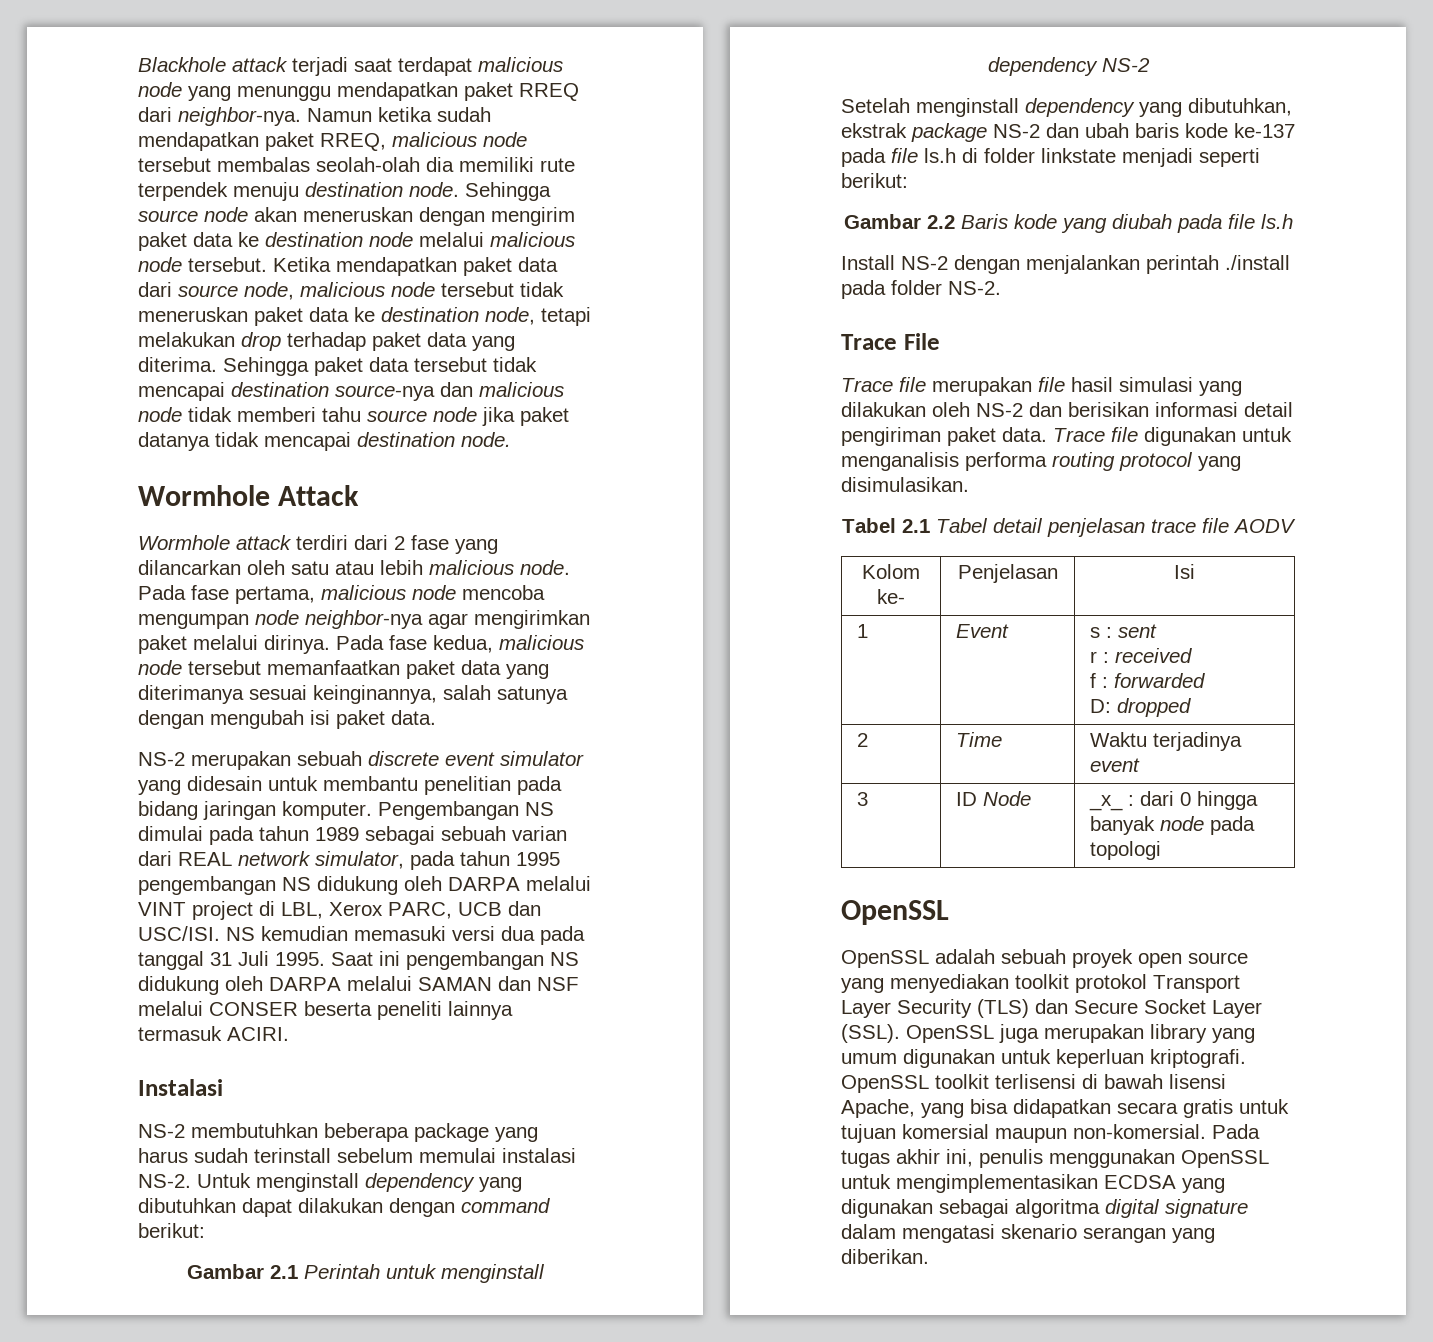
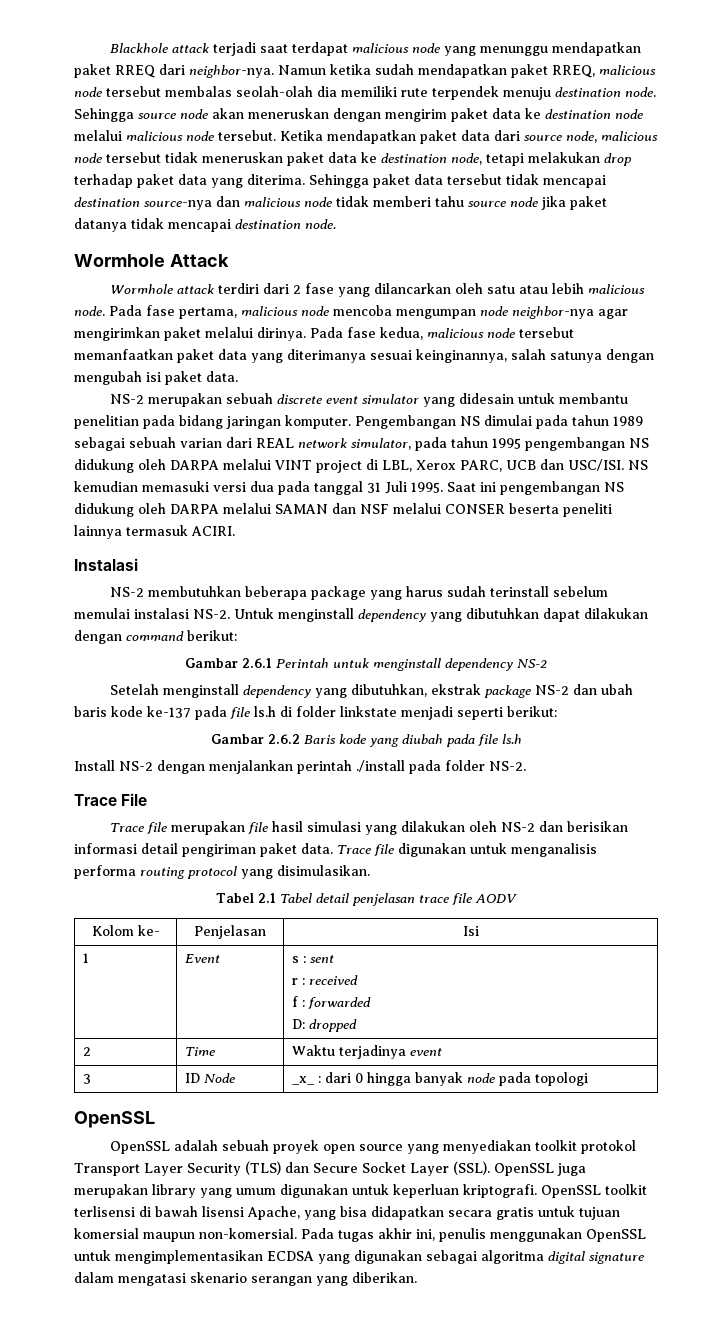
[269,1265,298,1279] 2.1 -> [242,658,272,668] 2.6.1
[926,215,955,229] 2.2 -> [267,734,300,744] 2.6.2

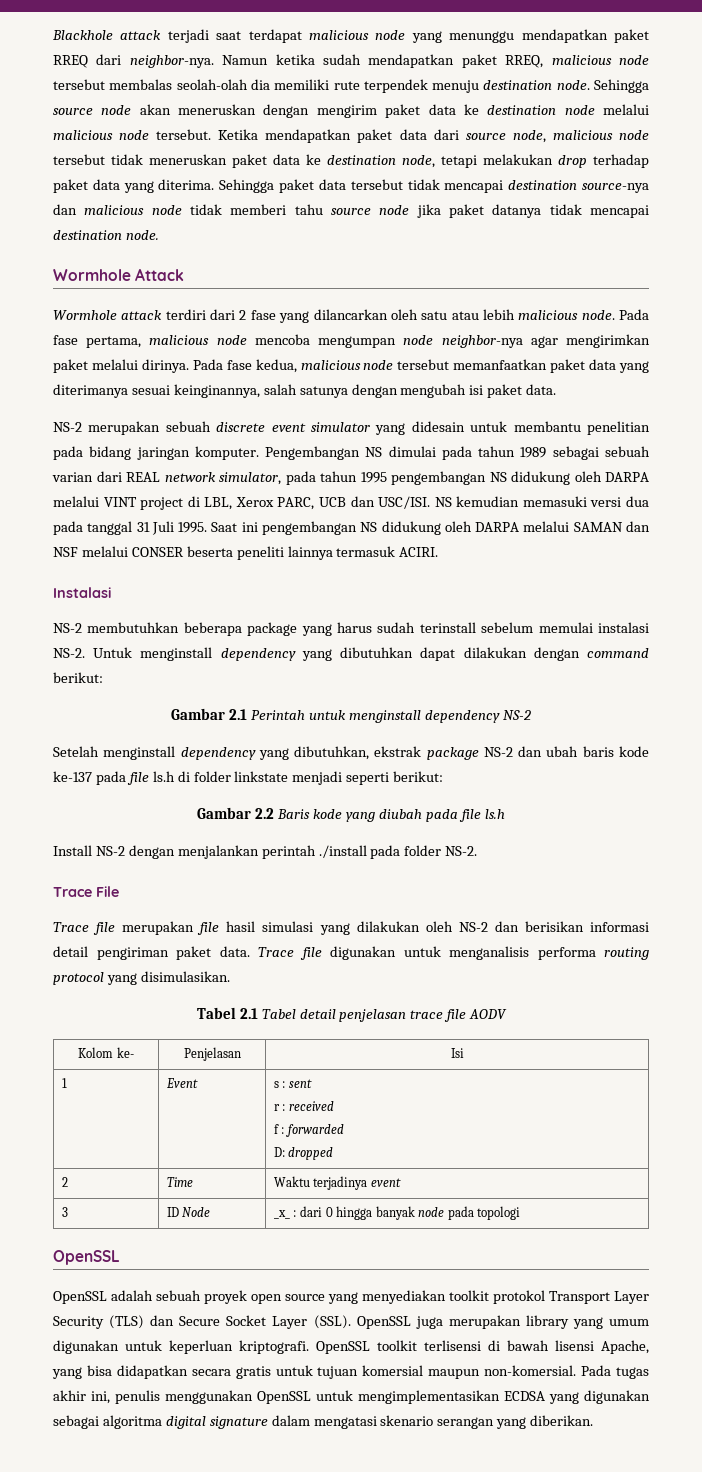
[242,658,272,668] 2.6.1 -> [229,709,248,720] 2.1
[267,734,300,744] 2.6.2 -> [255,808,275,819] 2.2

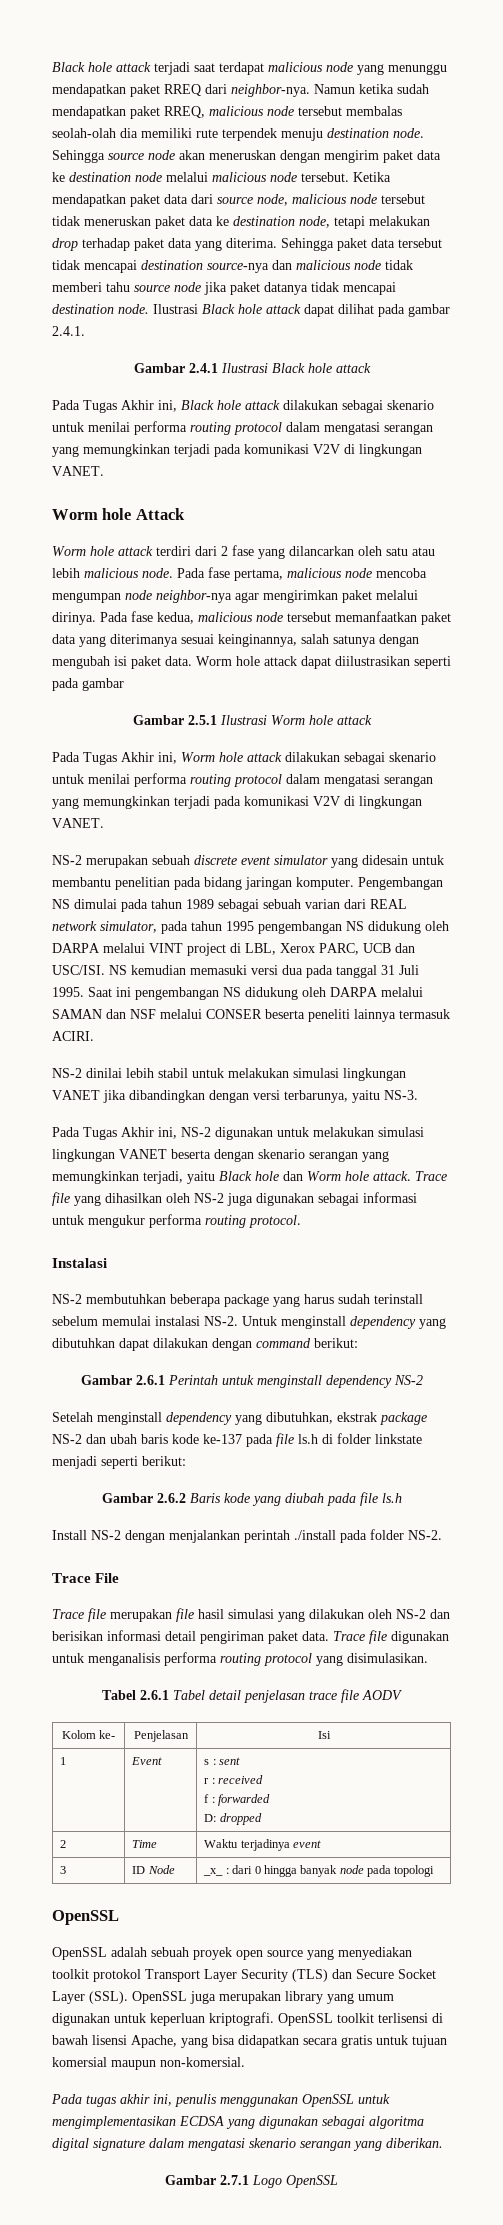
[52,30,113,40] Blackhole -> [52,62,112,72] Black hole
[53,269,131,281] // Wormhole -> [153,304,450,317] [52,326,85,336] [133,363,371,373] [52,400,434,413] [52,421,433,435] [52,444,422,457] [52,466,104,476] [52,508,132,520] Ilustrasi Black hole attack dapat dilihat pada gambar 2.4.1. // Gambar 2.4.1 Ilustrasi Black hole attack // Pada Tugas Akhir ini, Black hole attack dilakukan sebagai skenario untuk menilai performa routing protocol dalam mengatasi serangan yang memungkinkan terjadi pada komunikasi V2V di lingkungan VANET. // Worm hole
[53,310,117,320] Wormhole -> [52,546,114,556] Worm hole
(557, 389) none -> [196,656,451,669] [52,678,124,691] [132,715,372,725] [52,752,436,765] [52,773,433,787] [52,796,422,809] [52,818,104,828] Worm hole attack dapat diilustrasikan seperti pada gambar // Gambar 2.5.1 Ilustrasi Worm hole attack // Pada Tugas Akhir ini, Worm hole attack dilakukan sebagai skenario untuk menilai performa routing protocol dalam mengatasi serangan yang memungkinkan terjadi pada komunikasi V2V di lingkungan VANET.
(439, 552) none -> [52,1068,406,1081] [52,1090,418,1103] [52,1127,424,1140] [52,1149,389,1162] [52,1171,447,1184] [52,1192,417,1206] [52,1214,301,1228] // NS-2 dinilai lebih stabil untuk melakukan simulasi lingkungan VANET jika dibandingkan dengan versi terbarunya, yaitu NS-3. // Pada Tugas Akhir ini, NS-2 digunakan untuk melakukan simulasi lingkungan VANET beserta dengan skenario serangan yang memungkinkan terjadi, yaitu Black hole dan Worm hole attack. Trace file yang dihasilkan oleh NS-2 juga digunakan sebagai informasi untuk mengukur performa routing protocol.
[229,709,248,720] 2.1 -> [135,1375,165,1385] 2.6.1
[255,808,275,819] 2.2 -> [156,1493,186,1503] 2.6.2
[239,1008,258,1019] 2.1 -> [140,1690,169,1700] 2.6.1
(577, 1370) none -> (245, 2062) //
(594, 1420) none -> [165,2175,338,2188] // Gambar 2.7.1 Logo OpenSSL

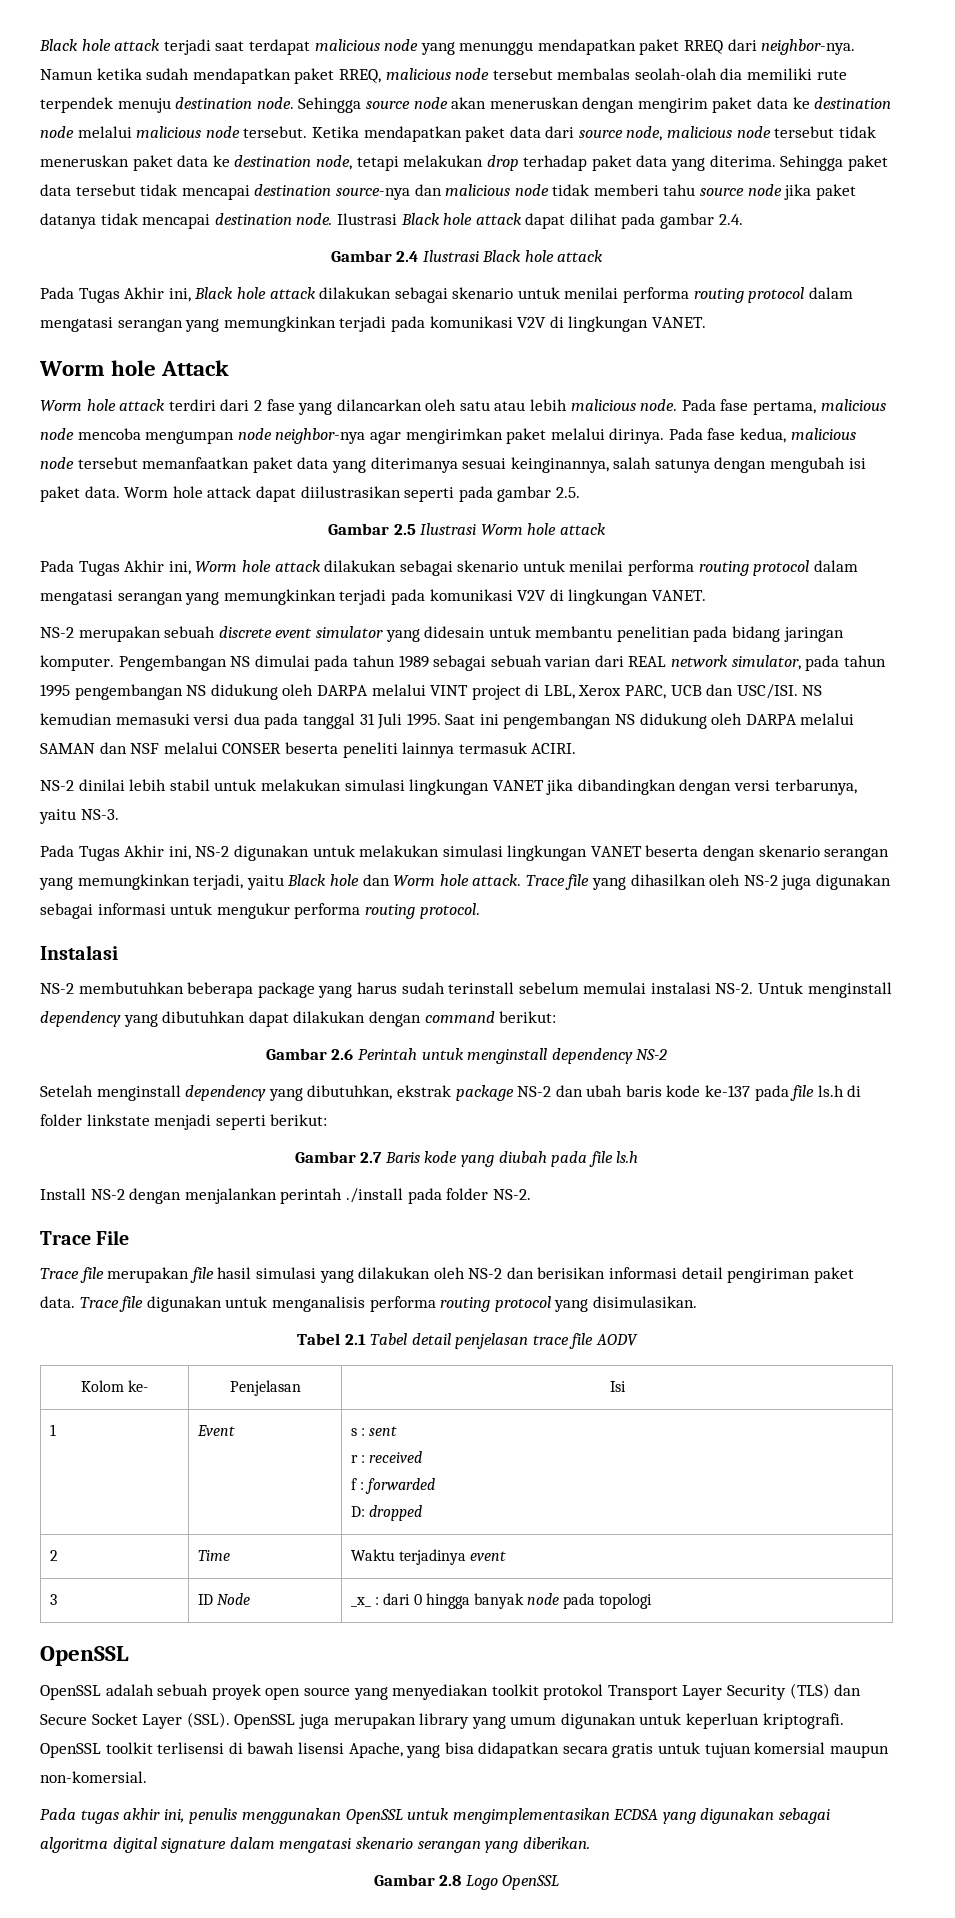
[52,326,85,336] [133,363,218,373] 2.4.1. // Gambar 2.4.1 -> [718,214,743,225] [330,250,419,262] 2.4. // Gambar 2.4
[132,715,217,725] // Gambar 2.5.1 -> [555,487,580,498] [328,523,416,535] 2.5. // Gambar 2.5
[135,1375,165,1385] 2.6.1 -> [331,1049,354,1060] 2.6
[156,1493,186,1503] 2.6.2 -> [360,1152,383,1163] 2.7
[140,1690,169,1700] 2.6.1 -> [344,1334,366,1345] 2.1
[220,2175,249,2185] 2.7.1 -> [439,1875,462,1886] 2.8

